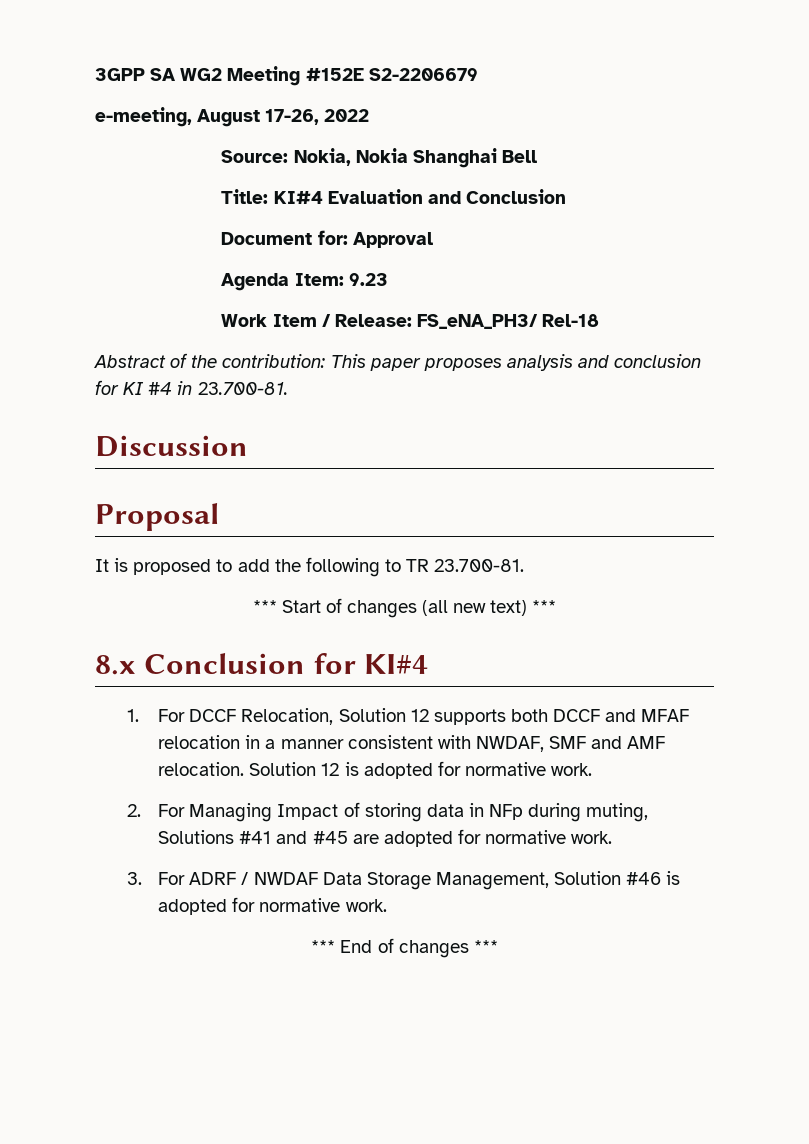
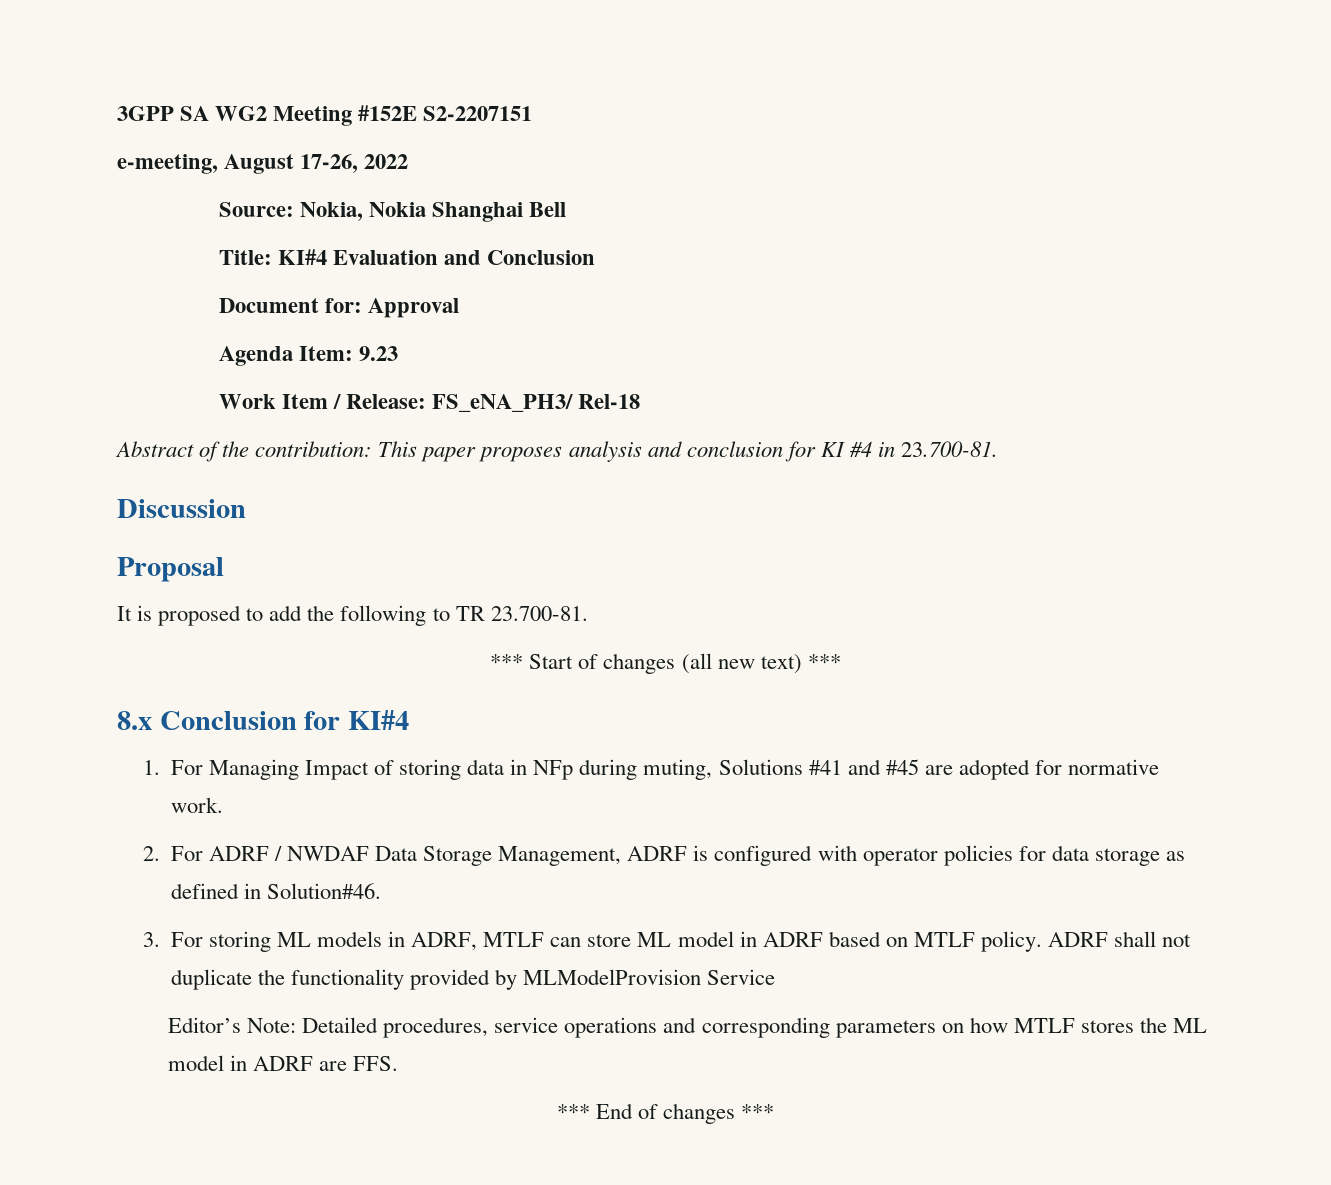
[368,68,478,81] S2-2206679 -> [423,106,533,121] S2-2207151
[189,708,690,725] [158,735,666,752] [158,761,593,779] [126,804,186,817] DCCF Relocation, Solution 12 supports both DCCF and MFAF relocation in a manner consistent with NWDAF, SMF and AMF relocation. Solution 12 is adopted for normative work. // 2. For -> (203, 767) none
[126,872,142,885] 3. -> [142,846,160,861] 2.
[554,871,681,885] [158,897,387,915] Solution #46 is adopted for normative work. -> [627,845,1185,866] [170,883,381,899] [142,931,1192,952] [170,969,776,990] [168,1017,1208,1038] [168,1055,399,1071] ADRF is configured with operator policies for data storage as defined in Solution#46. // 3. For storing ML models in ADRF, MTLF can store ML model in ADRF based on MTLF policy. ADRF shall not duplicate the functionality provided by MLModelProvision Service // Editor’s Note: Detailed procedures, service operations and corresponding parameters on how MTLF stores the ML model in ADRF are FFS.

